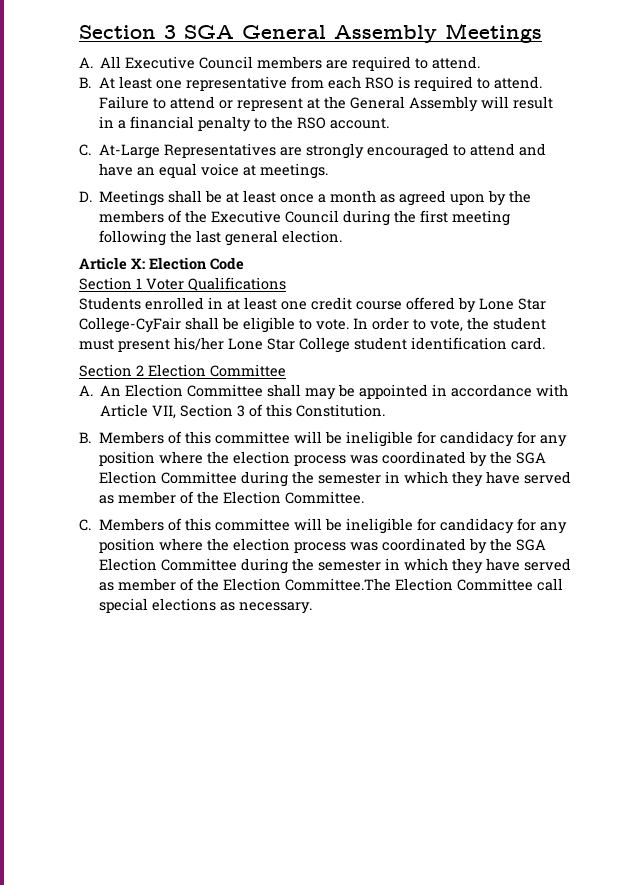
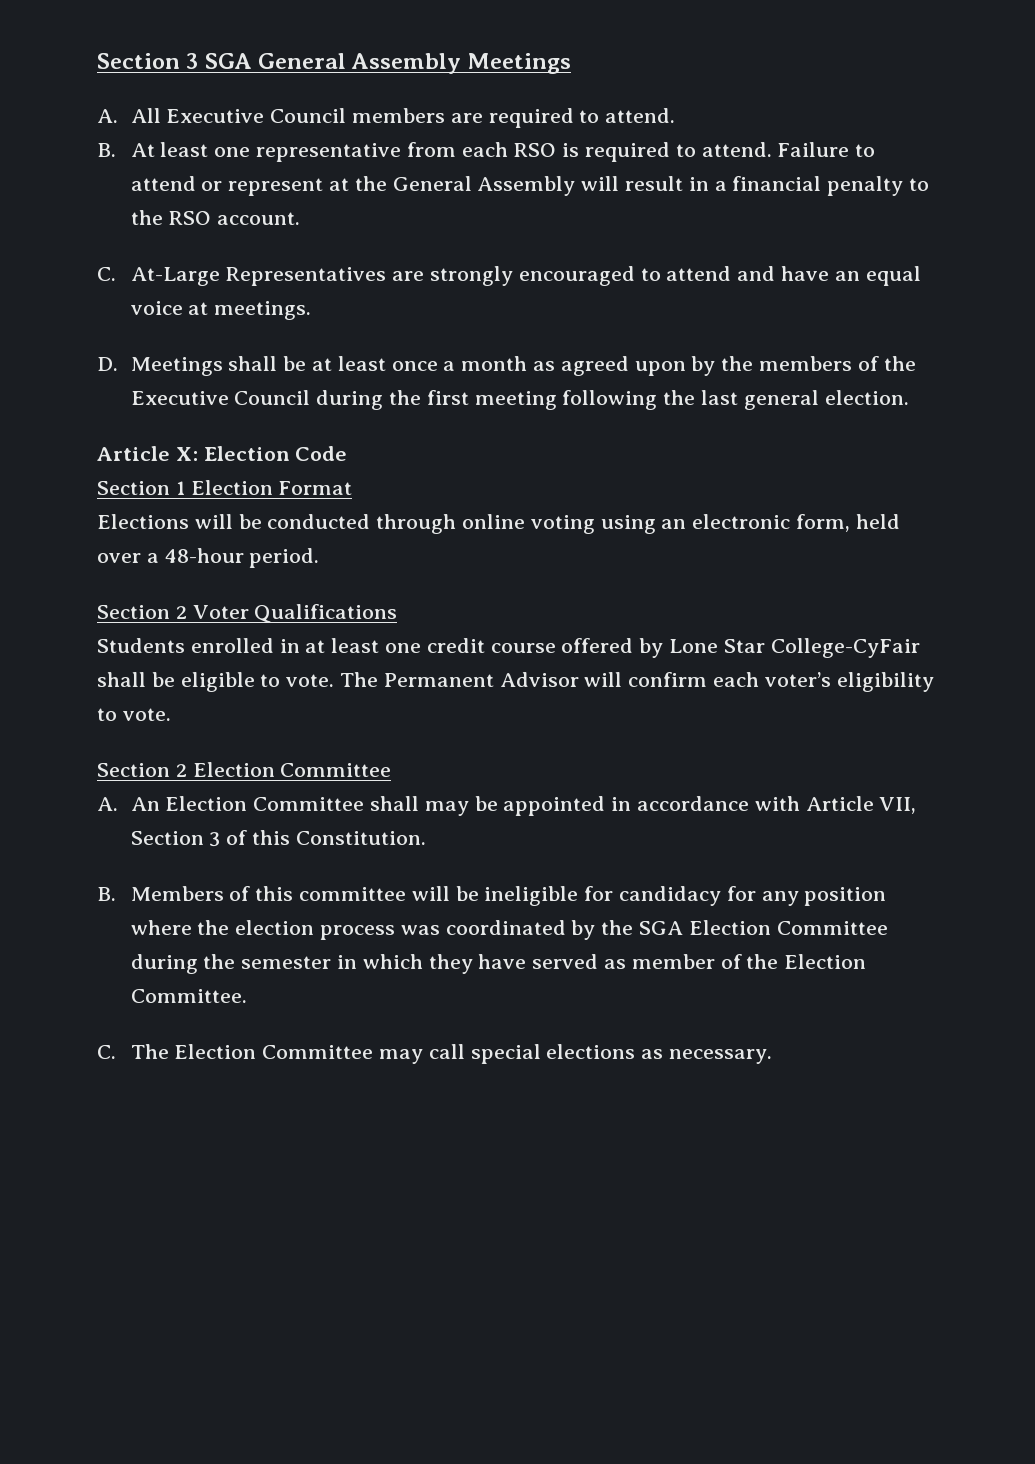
(142, 283) none -> [190,480,353,495] [97,514,900,534] [97,548,320,568] [97,605,187,619] Election Format // Elections will be conducted through online voting using an electronic form, held over a 48-hour period. // Section 2
[353,317,546,332] [79,337,545,353] In order to vote, the student must present his/her Lone Star College student identification card. -> [340,672,934,692] [97,708,171,721] The Permanent Advisor will confirm each voter’s eligibility to vote.
[98,518,567,534] [98,538,546,554] [98,558,571,574] [98,578,533,591] Members of this committee will be ineligible for candidacy for any position where the election process was coordinated by the SGA Election Committee during the semester in which they have served as member of the Election Committee.The Election Committee -> [130,1044,423,1064] The Election Committee may

